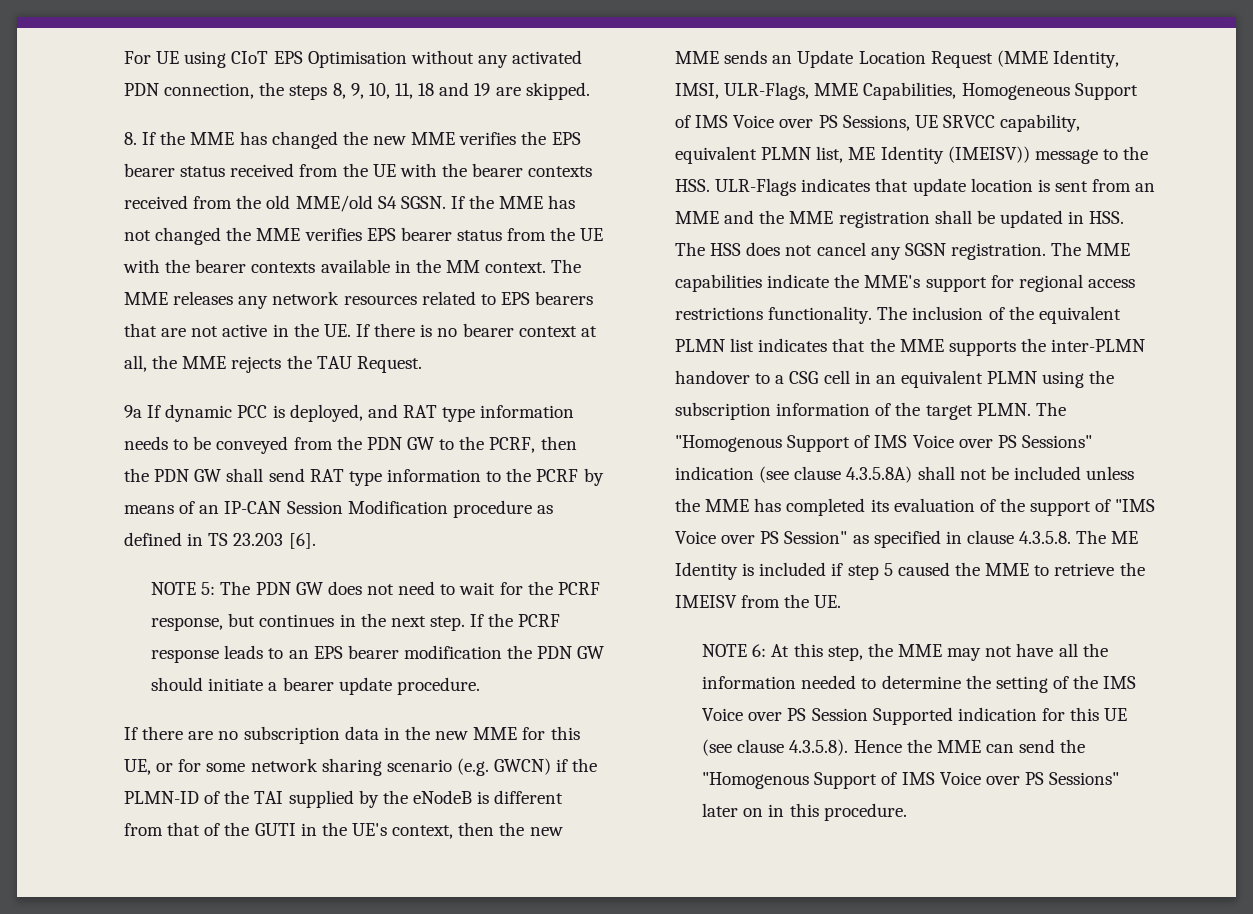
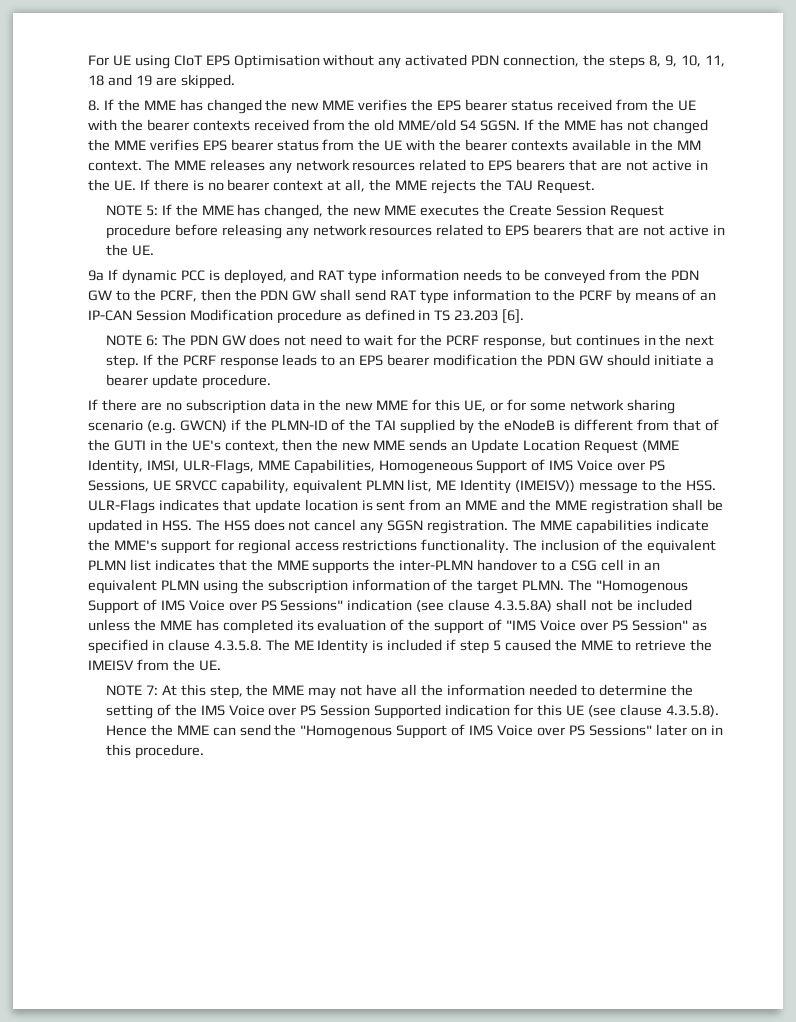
(422, 364) none -> [105,204,664,219] [105,224,725,239] [105,244,154,256] // NOTE 5: If the MME has changed, the new MME executes the Create Session Request procedure before releasing any network resources related to EPS bearers that are not active in the UE.
[201,582,216,595] 5: -> [145,335,158,346] 6:
[752,644,767,657] 6: -> [145,685,158,695] 7:

